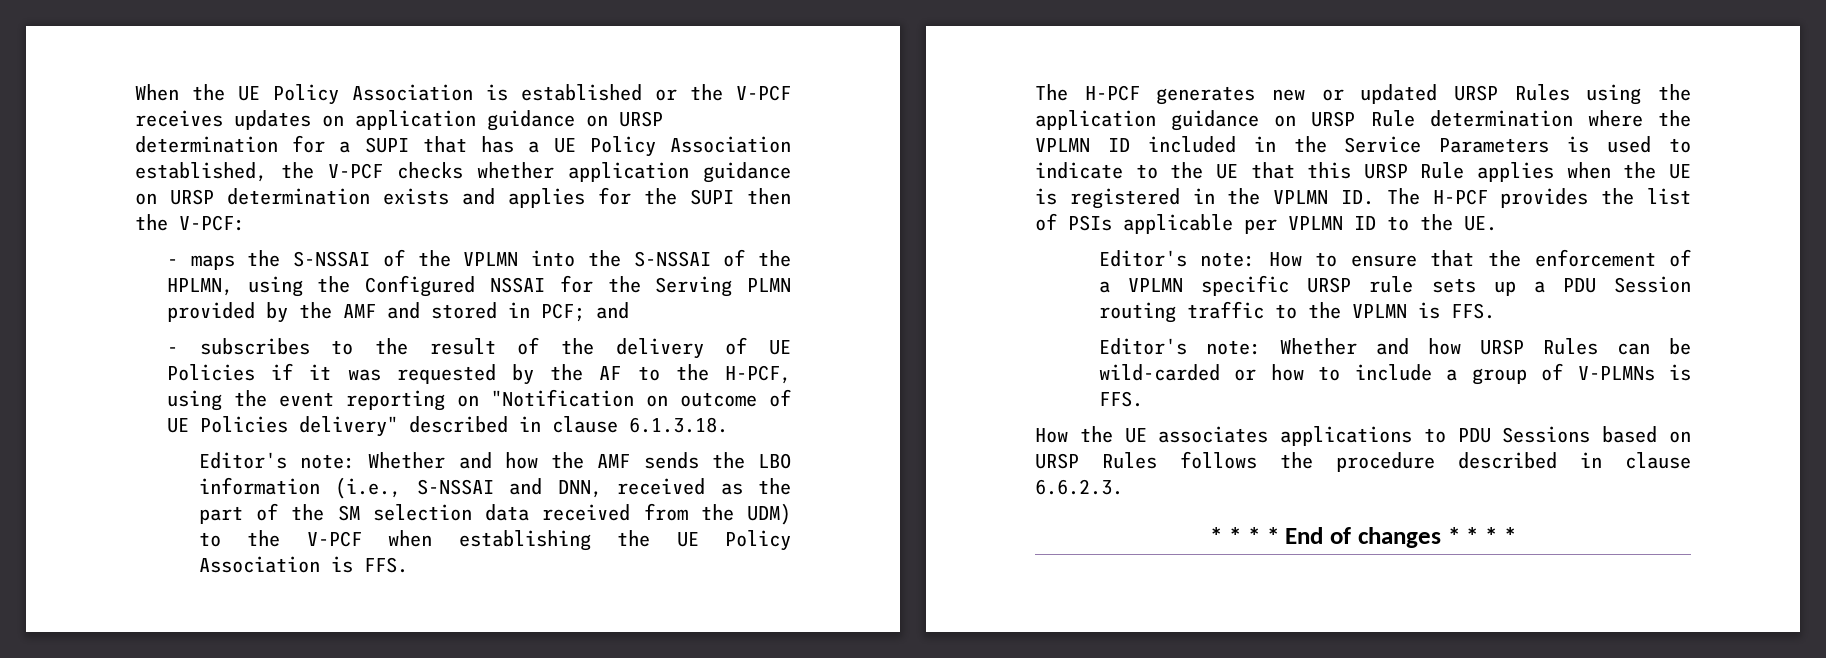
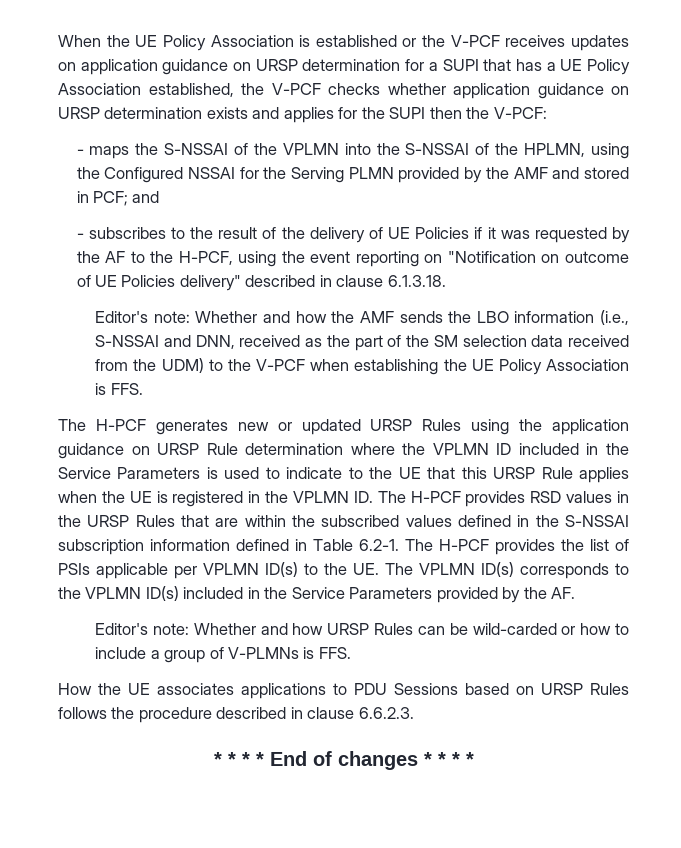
(1589, 198) none -> [530,491,629,503] [58,515,629,527] [58,539,555,555] RSD values in the URSP Rules that are within the subscribed values defined in the S-NSSAI subscription information defined in Table 6.2-1. The H-PCF provides
[1354,216,1376,230] ID -> [265,562,298,577] ID(s)
[1098,249,1691,267] [1098,275,1691,296] [1098,301,1495,323] // Editor's note: How to ensure that the enforcement of a VPLMN specific URSP rule sets up a PDU Session routing traffic to the VPLMN is FFS. -> [385,562,629,579] [58,586,576,603] The VPLMN ID(s) corresponds to the VPLMN ID(s) included in the Service Parameters provided by the AF.

